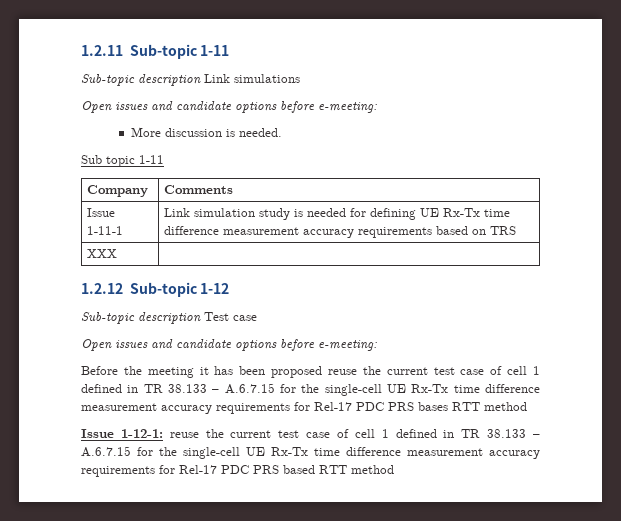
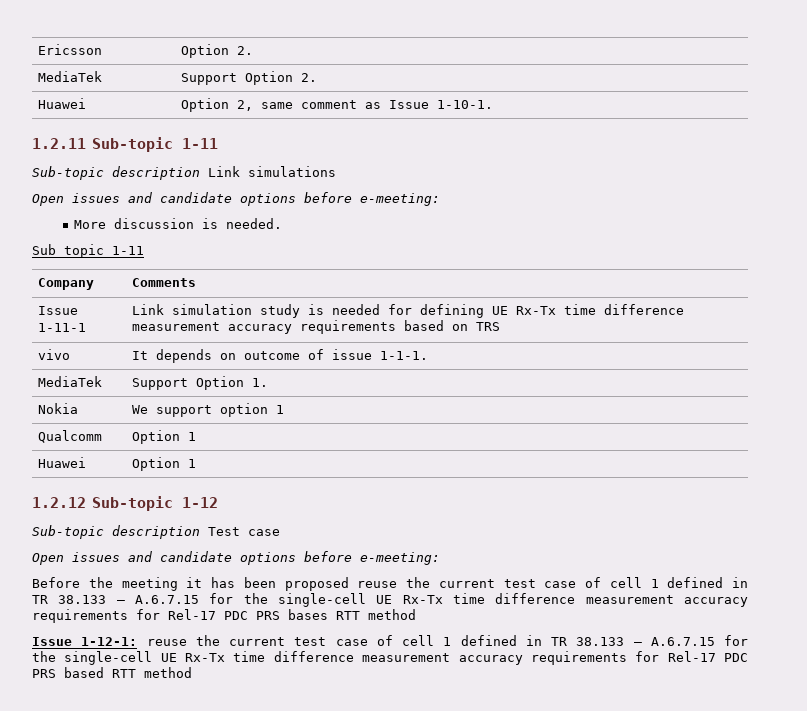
(81, 50) none -> [37,44,102,55] [180,44,253,58] [37,71,102,82] [180,71,317,85] [37,98,86,109] [180,98,493,112] Ericsson | Option 2. // MediaTek | Support Option 2. // Huawei | Option 2, same comment as Issue 1-10-1. //
[87,249,118,258] XXX | -> [37,349,70,360] [131,349,428,363] [37,376,102,387] [131,376,268,390] [37,403,78,414] [131,403,284,417] [37,430,102,443] [131,430,196,444] [37,457,86,468] [131,457,196,471] vivo | It depends on outcome of issue 1-1-1. // MediaTek | Support Option 1. // Nokia | We support option 1 // Qualcomm | Option 1 // Huawei | Option 1

